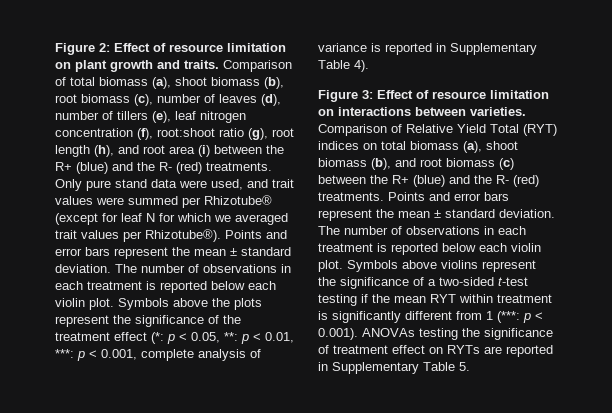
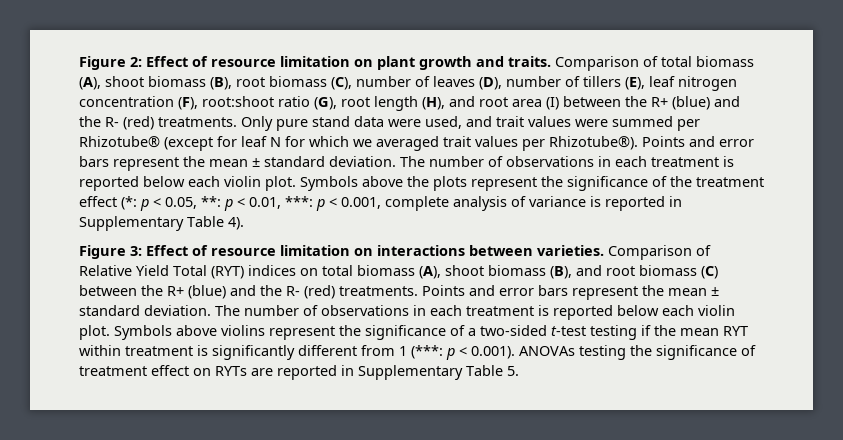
[152,77,284,89] [55,94,153,106] (a), shoot biomass (b), root biomass (c), -> [79,76,352,90] (A), shoot biomass (B), root biomass (C),
[261,94,281,106] (d), -> [479,77,502,90] (D),
[152,111,171,123] (e), -> [625,77,645,90] (E),
[137,128,153,140] (f), -> [178,97,198,110] (F),
[248,128,268,140] (g), -> [314,97,337,110] (G),
[94,145,114,157] (h), -> [422,97,445,110] (H),
[198,145,210,157] (i) -> [546,97,559,110] (I)
[463,141,518,153] [318,158,391,170] (a), shoot biomass (b), -> [419,265,572,279] (A), shoot biomass (B),
[499,158,514,170] (c) -> [701,266,718,279] (C)

